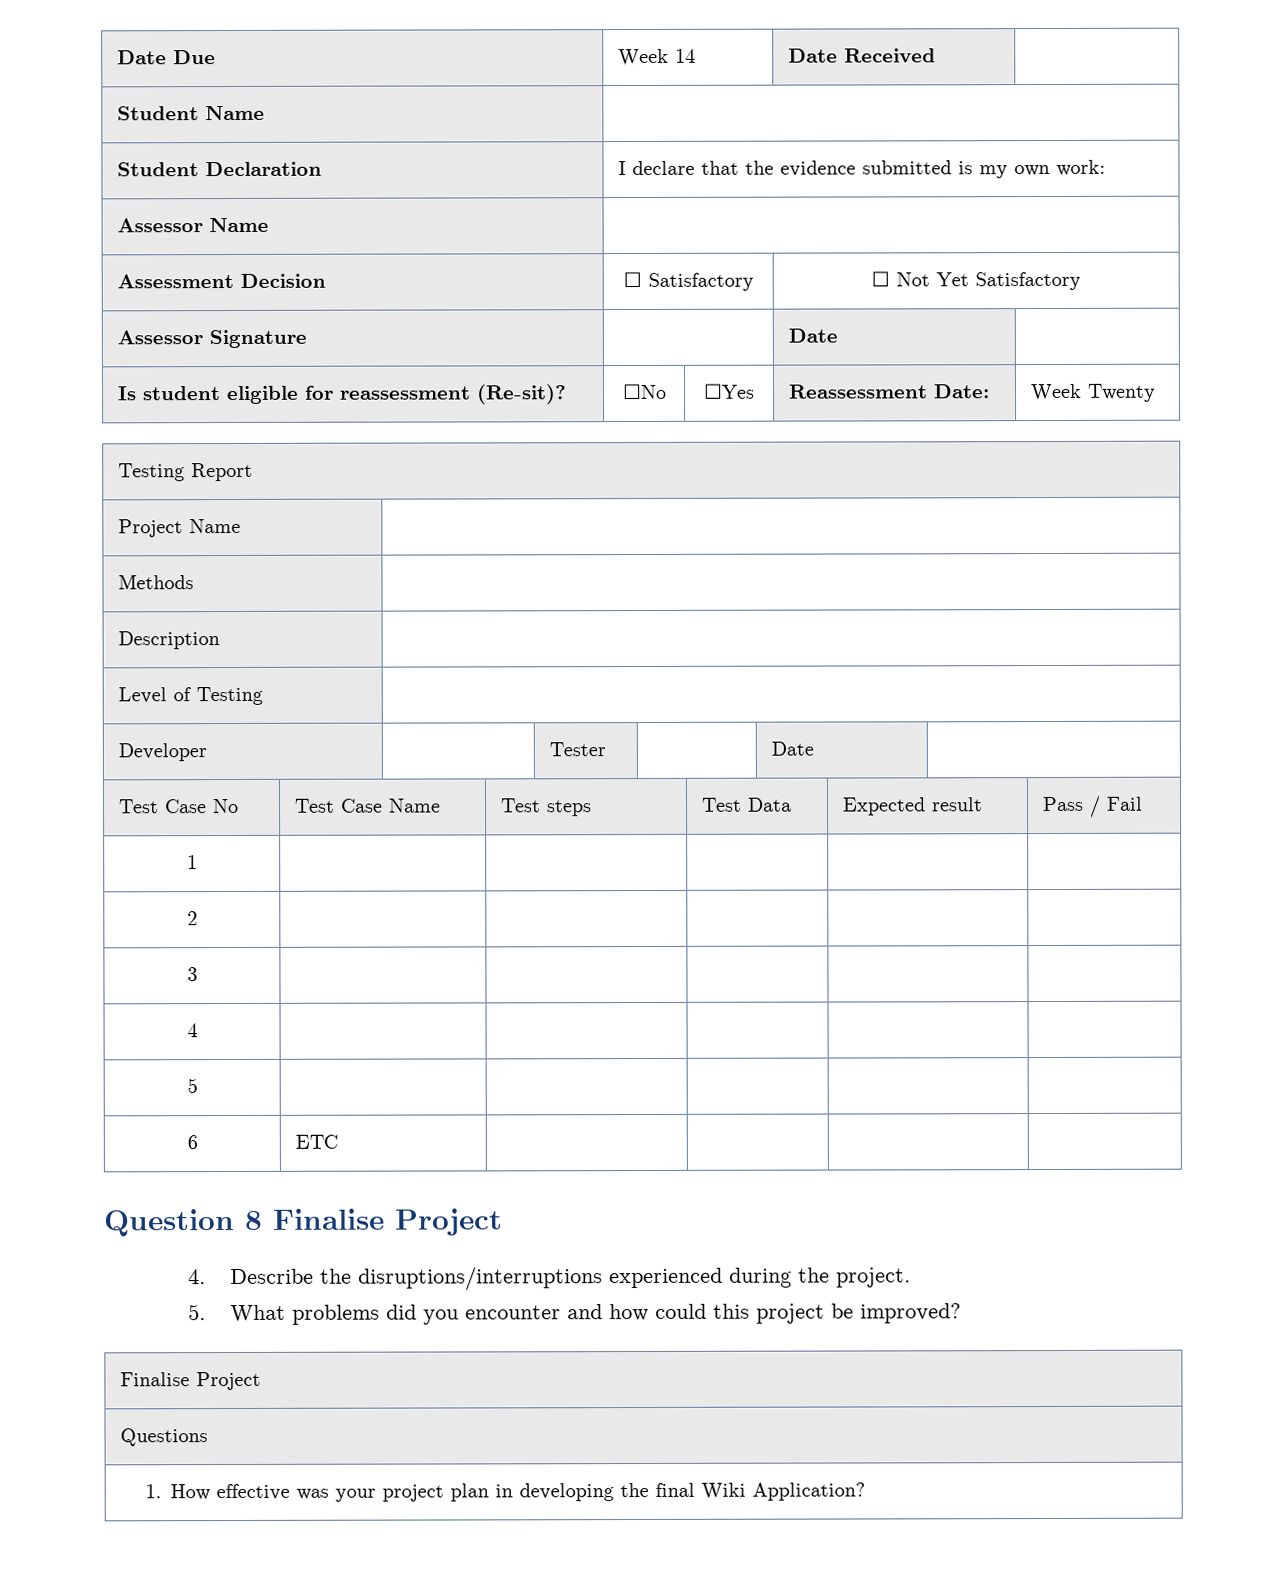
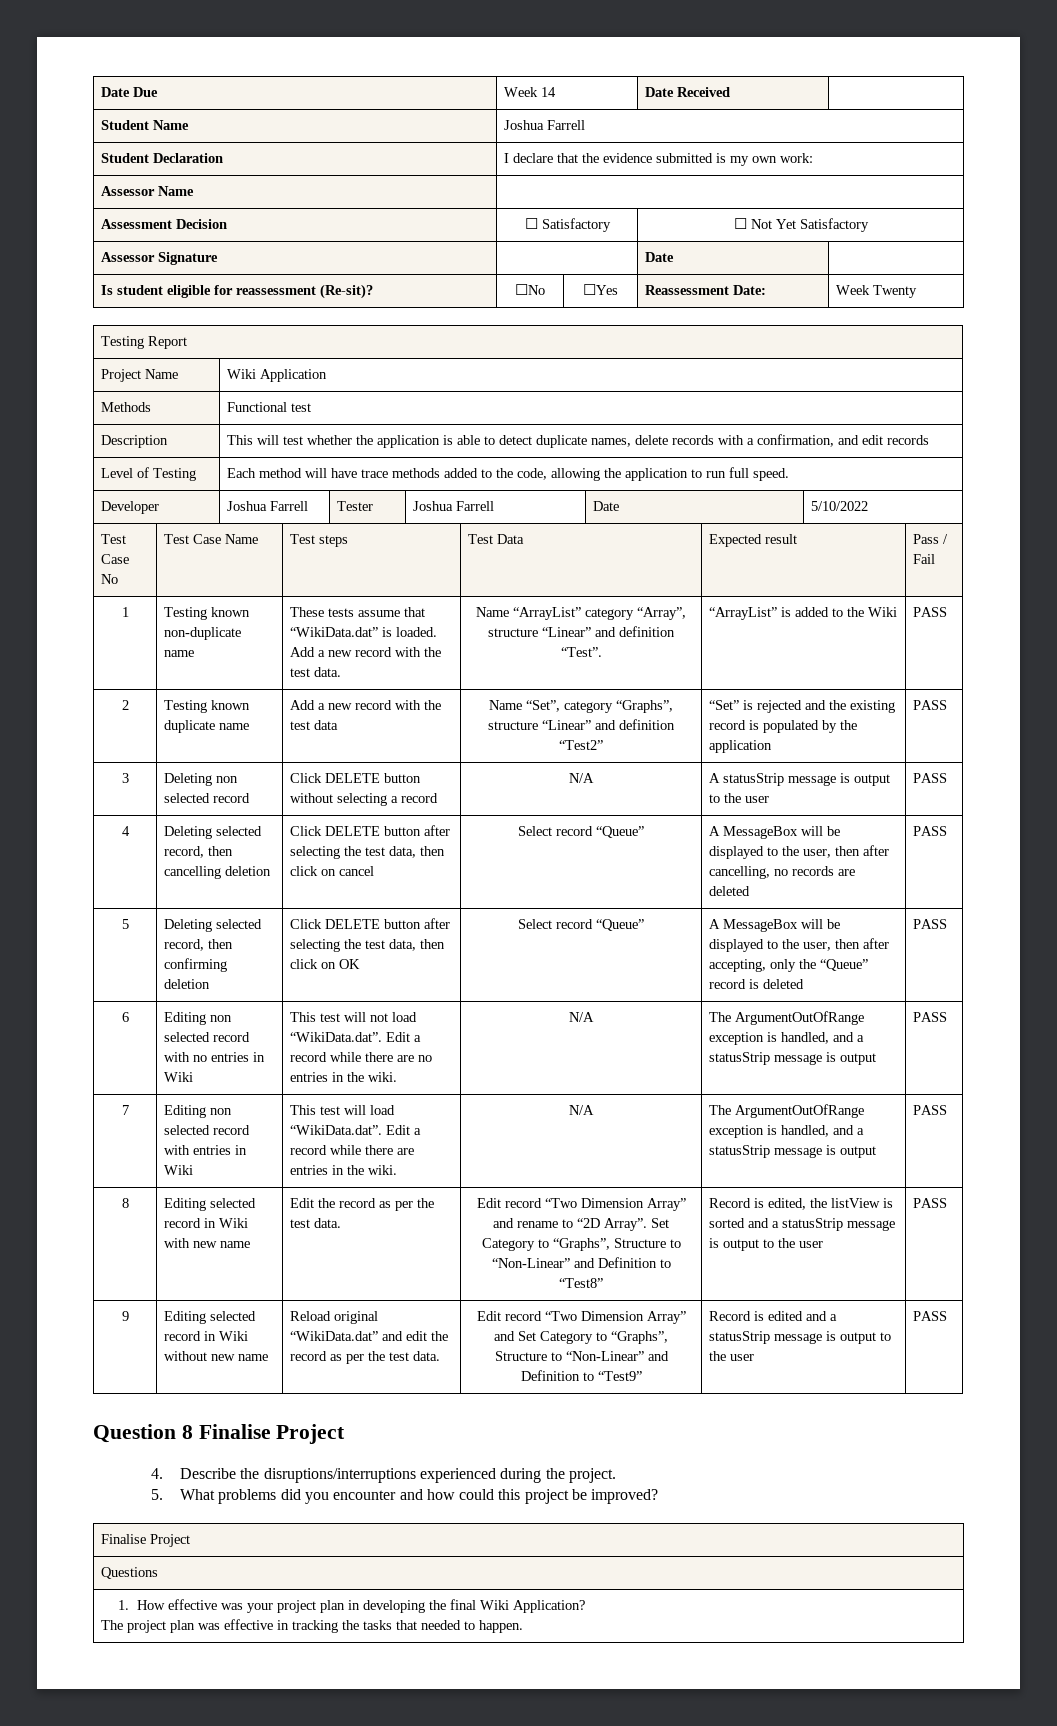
(265, 113) none -> [504,120,586,130] Joshua Farrell
(241, 526) none -> [227,369,328,382] Wiki Application
(194, 582) none -> [227,402,312,412] Functional test
[117,686,263,706] // Level of Testing | -> [227,434,930,448] [101,467,197,481] [227,467,790,481] This will test whether the application is able to detect duplicate names, delete records with a confirmation, and edit records // Level of Testing | Each method will have trace methods added to the code, allowing the application to run full speed.
(207, 752) none -> [227,501,309,511] Joshua Farrell
[770,741,814,756] | Date | -> [413,501,495,511] [593,501,620,511] [811,501,869,511] Joshua Farrell | Date | 5/10/2022
[186,911,198,926] [186,967,198,982] [186,1023,198,1038] [186,1078,198,1094] [186,1135,198,1150] [294,1134,338,1149] | | | | // 2 | | | | | // 3 | | | | | // 4 | | | | | // 5 | | | | | // 6 | ETC | | | | -> [164,607,251,620] [164,627,242,640] [164,650,195,657] [290,607,426,617] [290,627,438,637] [290,647,442,657] [290,667,342,677] [476,607,686,620] [488,626,675,637] [560,647,602,657] [709,607,898,620] [913,607,948,617] [121,700,129,710] [164,700,251,713] [164,720,250,733] [290,700,442,710] [290,720,339,730] [489,700,673,713] [488,719,675,730] [559,740,603,750] [709,700,896,713] [709,720,858,733] [709,740,773,753] [913,700,948,710] [121,773,129,783] [164,773,239,786] [164,793,251,803] [290,773,422,783] [290,793,439,806] [569,773,594,783] [709,773,891,786] [709,793,770,803] [913,773,948,783] [121,826,130,836] [164,826,263,839] [164,846,234,858] [164,866,272,879] [290,825,451,836] [290,846,446,859] [290,866,375,876] [518,826,644,838] [709,826,841,839] [709,845,890,859] [709,866,856,879] [709,886,751,896] [913,826,948,836] [121,919,129,929] [164,919,263,932] [164,939,234,951] [164,958,228,972] [164,979,211,989] [290,918,451,929] [290,939,446,952] [290,959,361,969] [518,919,644,931] [709,919,841,932] [709,938,890,952] [709,959,869,972] [709,979,805,989] [913,919,948,929] [121,1012,129,1022] [164,1012,233,1025] [164,1032,251,1042] [164,1052,266,1062] [164,1072,194,1082] [290,1012,418,1022] [290,1032,422,1042] [290,1052,433,1062] [290,1072,398,1082] [569,1012,594,1022] [709,1011,865,1025] [709,1032,865,1045] [709,1052,877,1065] [913,1012,948,1022] [121,1105,129,1115] [164,1105,233,1118] [164,1125,251,1135] [164,1145,248,1155] [164,1165,194,1175] [290,1105,396,1115] [290,1125,422,1135] [290,1145,415,1155] [290,1165,398,1175] [569,1105,594,1115] [709,1104,865,1118] [709,1125,865,1138] [709,1145,877,1158] [913,1105,948,1115] [121,1198,129,1208] [164,1198,257,1211] [164,1218,249,1228] [164,1238,251,1248] [290,1198,435,1211] [290,1218,342,1228] [476,1198,686,1211] [493,1218,669,1231] [481,1238,681,1251] [491,1257,671,1268] [559,1278,603,1288] [709,1198,894,1210] [709,1218,896,1231] [709,1238,824,1251] [913,1198,948,1208] [121,1311,129,1321] [164,1311,257,1324] [164,1331,249,1341] [164,1351,269,1361] [290,1311,379,1324] [290,1331,449,1341] [290,1351,441,1364] [476,1311,686,1324] [494,1331,668,1344] [494,1351,669,1361] [520,1370,642,1381] [709,1311,838,1321] [709,1331,892,1344] [709,1351,755,1361] [913,1311,948,1321] Testing known non-duplicate name | These tests assume that “WikiData.dat” is loaded. Add a new record with the test data. | Name “ArrayList” category “Array”, structure “Linear” and definition “Test”. | “ArrayList” is added to the Wiki | PASS // 2 | Testing known duplicate name | Add a new record with the test data | Name “Set”, category “Graphs”, structure “Linear” and definition “Test2” | “Set” is rejected and the existing record is populated by the application | PASS // 3 | Deleting non selected record | Click DELETE button without selecting a record | N/A | A statusStrip message is output to the user | PASS // 4 | Deleting selected record, then cancelling deletion | Click DELETE button after selecting the test data, then click on cancel | Select record “Queue” | A MessageBox will be displayed to the user, then after cancelling, no records are deleted | PASS // 5 | Deleting selected record, then confirming deletion | Click DELETE button after selecting the test data, then click on OK | Select record “Queue” | A MessageBox will be displayed to the user, then after accepting, only the “Queue” record is deleted | PASS // 6 | Editing non selected record with no entries in Wiki | This test will not load “WikiData.dat”. Edit a record while there are no entries in the wiki. | N/A | The ArgumentOutOfRange exception is handled, and a statusStrip message is output | PASS // 7 | Editing non selected record with entries in Wiki | This test will load “WikiData.dat”. Edit a record while there are entries in the wiki. | N/A | The ArgumentOutOfRange exception is handled, and a statusStrip message is output | PASS // 8 | Editing selected record in Wiki with new name | Edit the record as per the test data. | Edit record “Two Dimension Array” and rename to “2D Array”. Set Category to “Graphs”, Structure to “Non-Linear” and Definition to “Test8” | Record is edited, the listView is sorted and a statusStrip message is output to the user | PASS // 9 | Editing selected record in Wiki without new name | Reload original “WikiData.dat” and edit the record as per the test data. | Edit record “Two Dimension Array” and Set Category to “Graphs”, Structure to “Non-Linear” and Definition to “Test9” | Record is edited and a statusStrip message is output to the user | PASS
(866, 1491) none -> [101,1619,524,1633] // The project plan was effective in tracking the tasks that needed to happen.

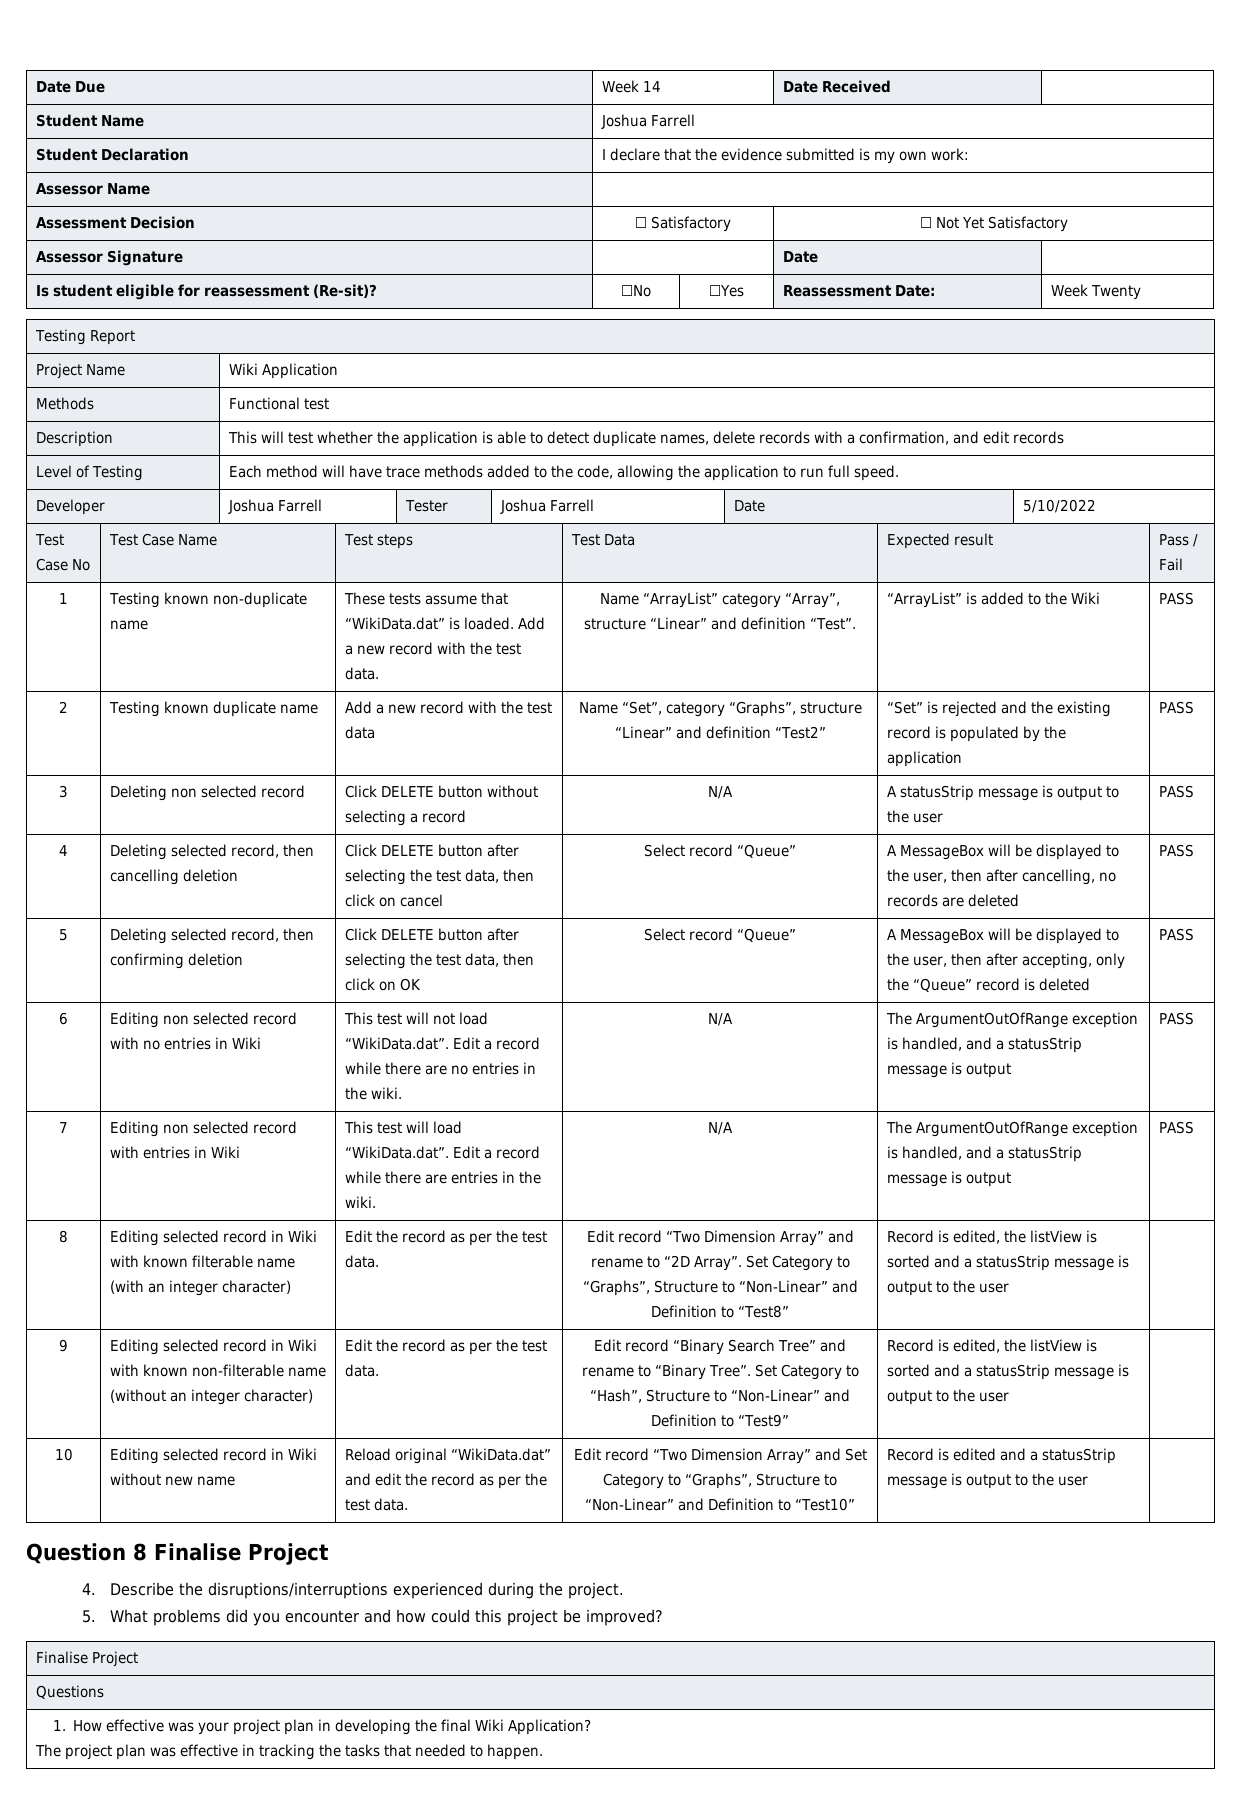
[193,1241,251,1248] new name -> [142,1255,295,1268] [109,1280,291,1296] known filterable name (with an integer character)
[913,1198,948,1208] PASS -> (1009, 1288) none
(129, 1316) none -> [109,1339,317,1355] [109,1364,326,1377] [109,1389,313,1405] [344,1339,547,1355] [344,1364,379,1377] [594,1339,846,1355] [581,1364,859,1380] [590,1389,851,1403] [651,1414,790,1427] [886,1339,1097,1353] [886,1364,1129,1380] [886,1389,1009,1405] [54,1448,73,1461] | Editing selected record in Wiki with known non-filterable name (without an integer character) | Edit the record as per the test data. | Edit record “Binary Search Tree” and rename to “Binary Tree”. Set Category to “Hash”, Structure to “Non-Linear” and Definition to “Test9” | Record is edited, the listView is sorted and a statusStrip message is output to the user | // 10
[597,1371,642,1381] “Test9” -> [795,1498,856,1511] “Test10”
[913,1311,948,1321] PASS -> (1088, 1481) none

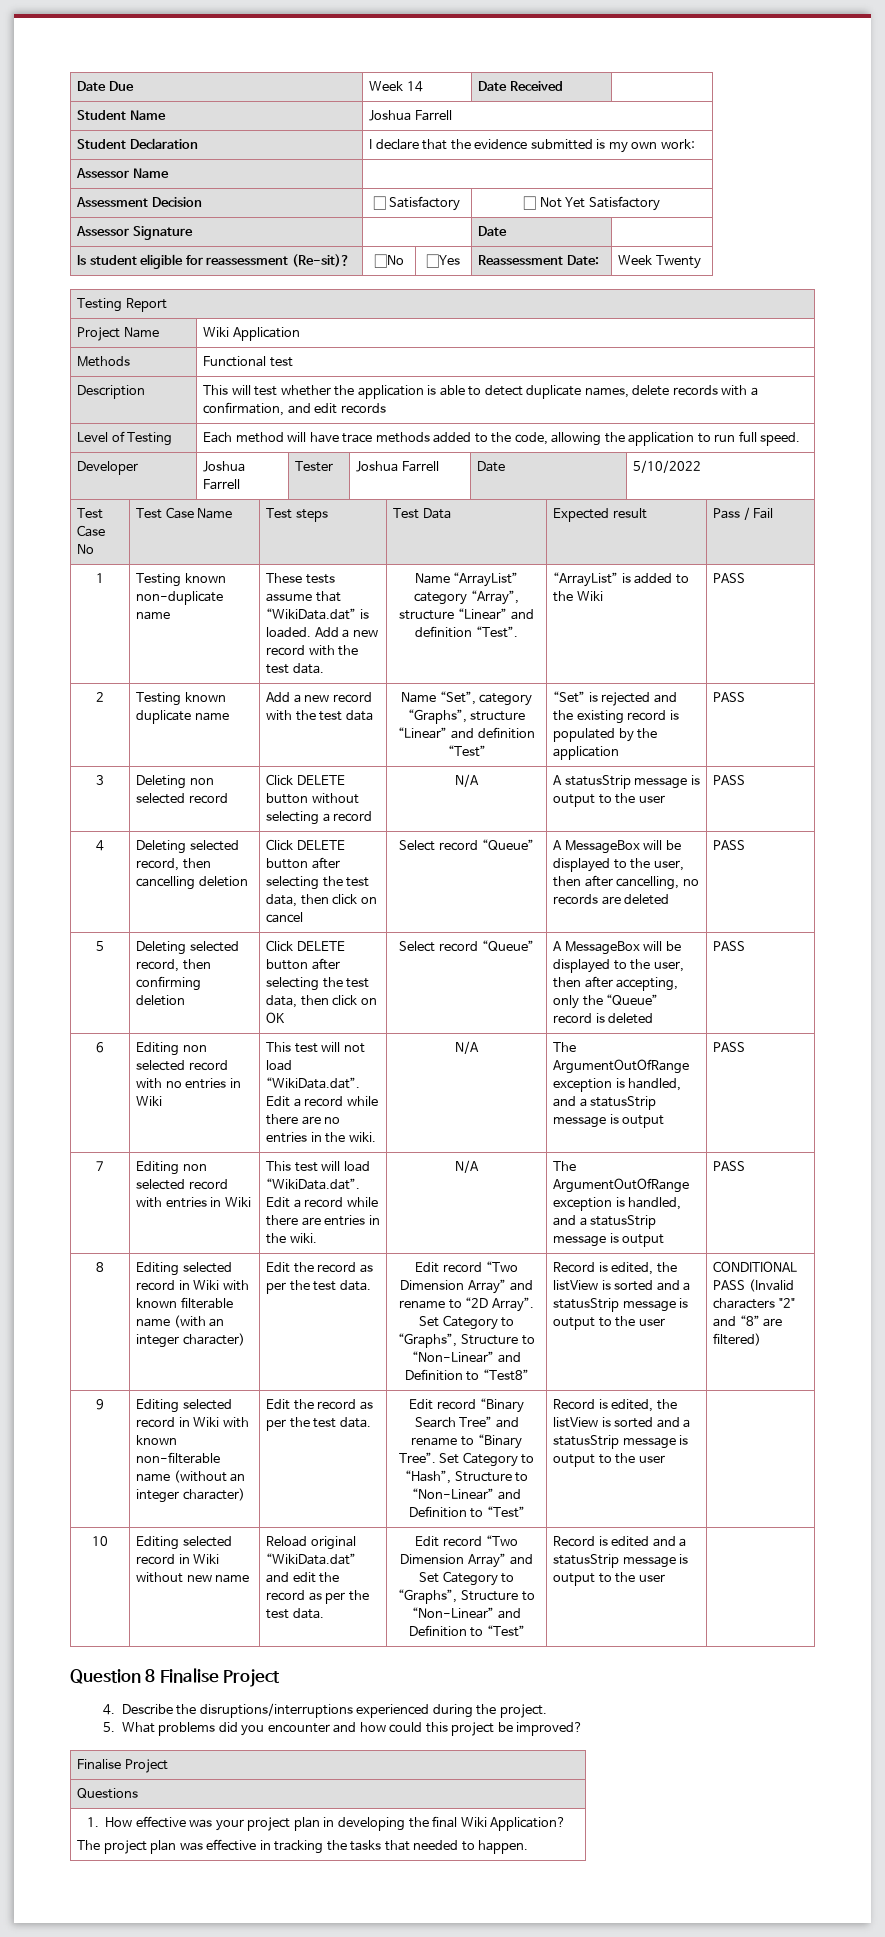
[774,726,826,739] “Test2” -> [447,745,486,757] “Test”
(1009, 1288) none -> [713,1261,798,1272] [713,1279,794,1292] [713,1298,795,1309] [713,1315,783,1327] [713,1333,762,1346] CONDITIONAL PASS (Invalid characters "2" and “8” are filtered)
[738,1414,790,1427] “Test9” -> [486,1506,525,1518] “Test”
[795,1498,856,1511] “Test10” -> [486,1625,525,1637] “Test”

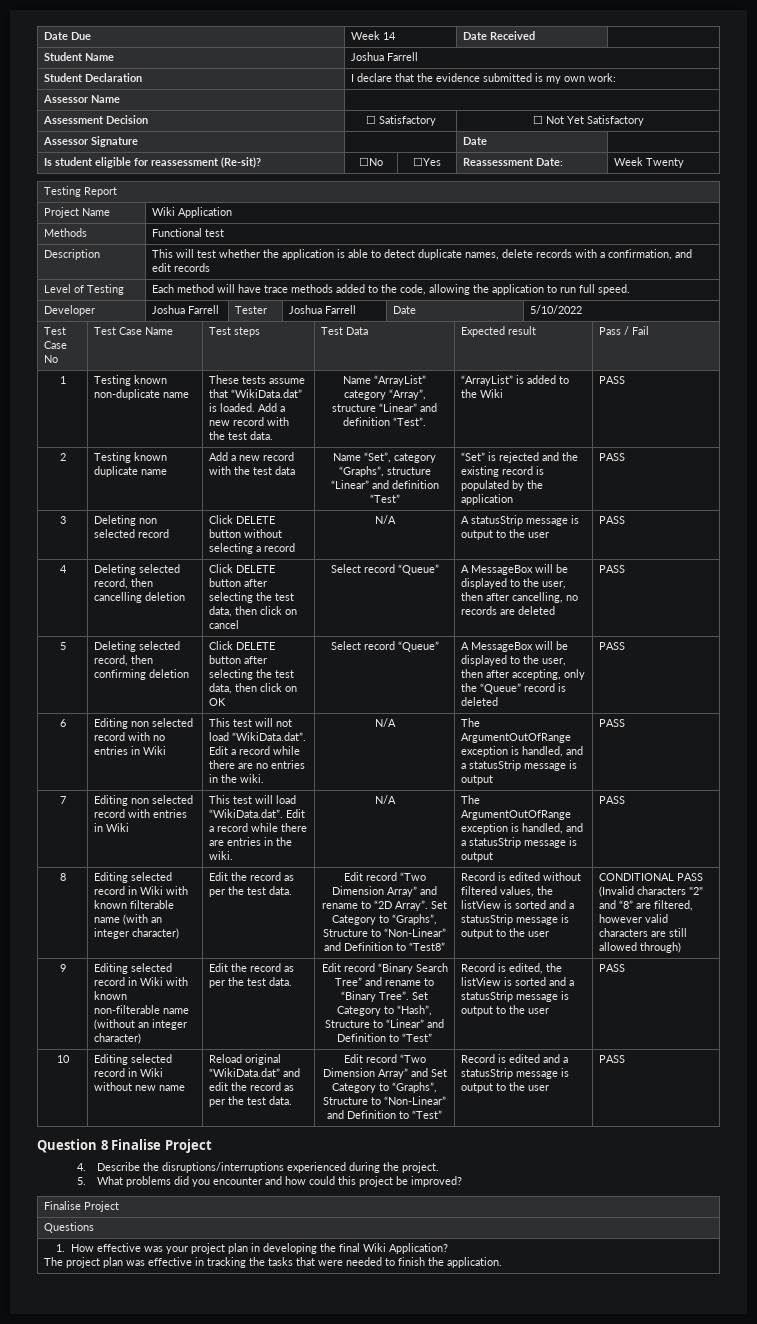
[611,1262,654,1275] edited, -> [509,872,582,881] [461,886,535,897] edited without filtered values,
[713,1333,762,1346] filtered) -> [654,900,694,911] [599,914,669,923] [599,928,688,937] [599,942,682,953] filtered, however valid characters are still allowed through)
[412,1488,495,1500] “Non-Linear” -> [386,1019,424,1028] “Linear”
(665, 1459) none -> [599,964,626,972] PASS
(665, 1578) none -> [599,1055,626,1063] PASS
(410, 1845) none -> [318,1260,344,1266] were
[478,1840,529,1854] happen. -> [398,1257,503,1268] finish the application.

